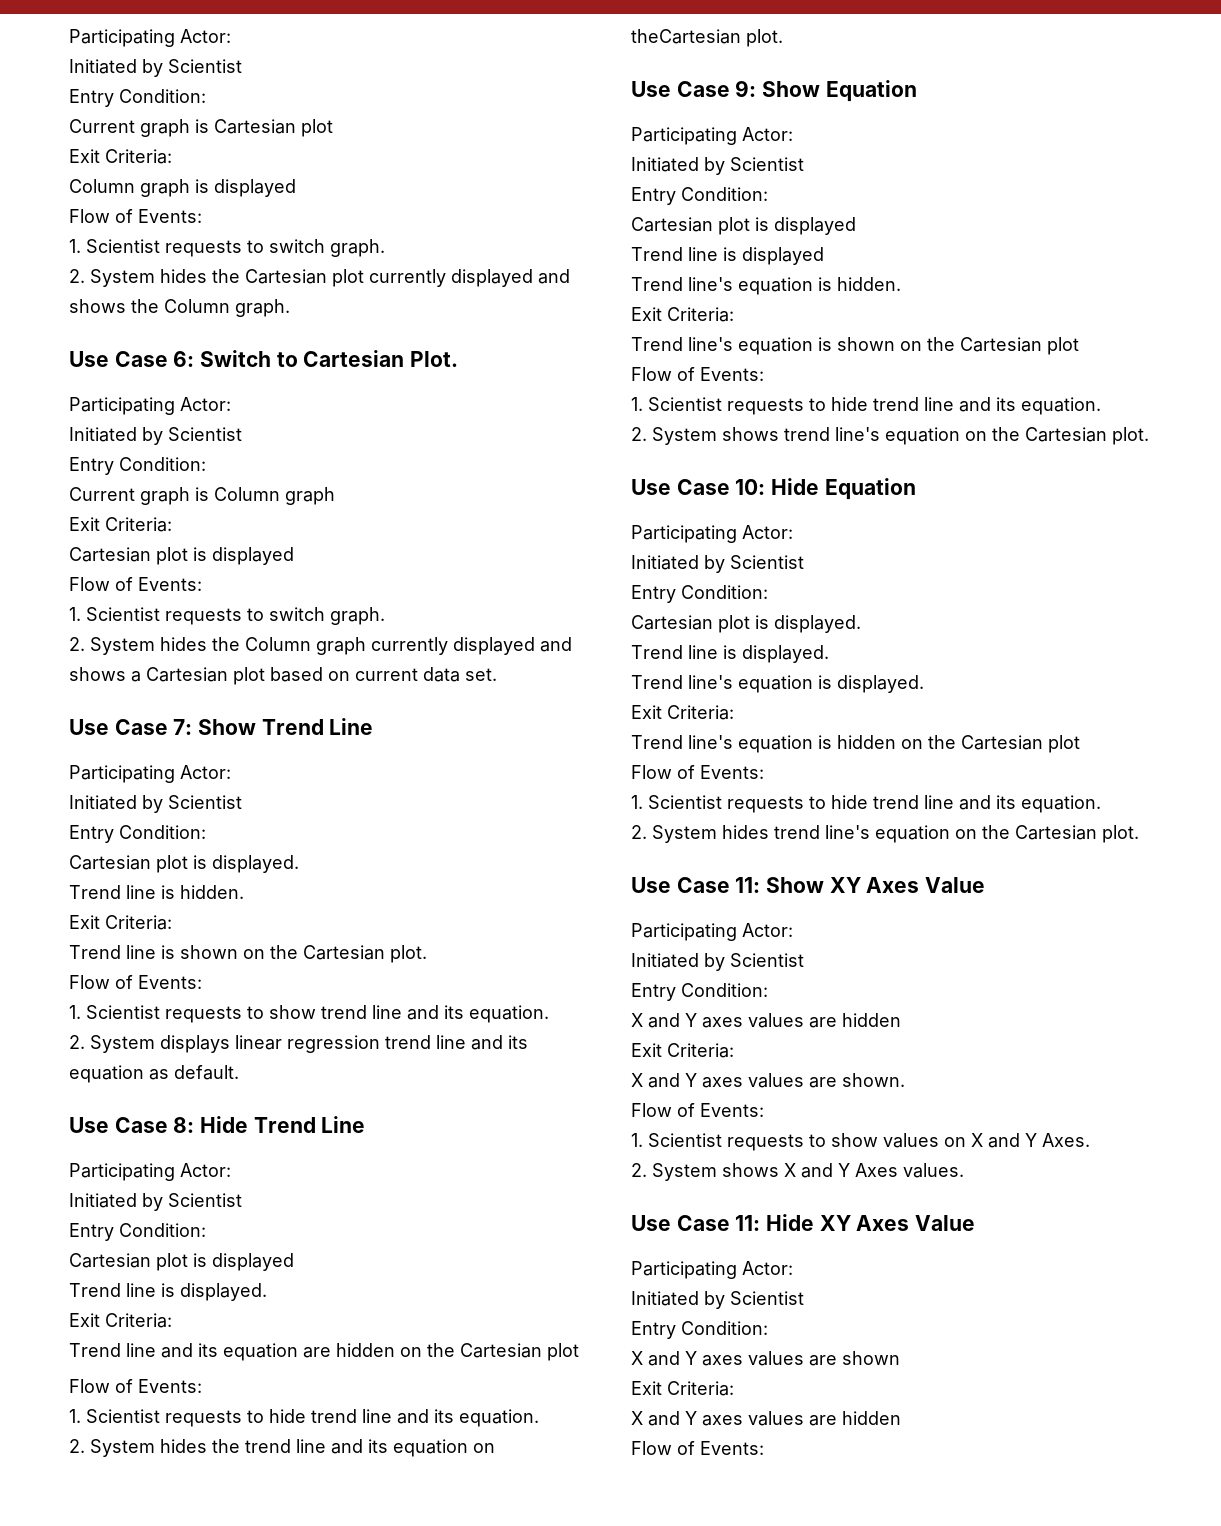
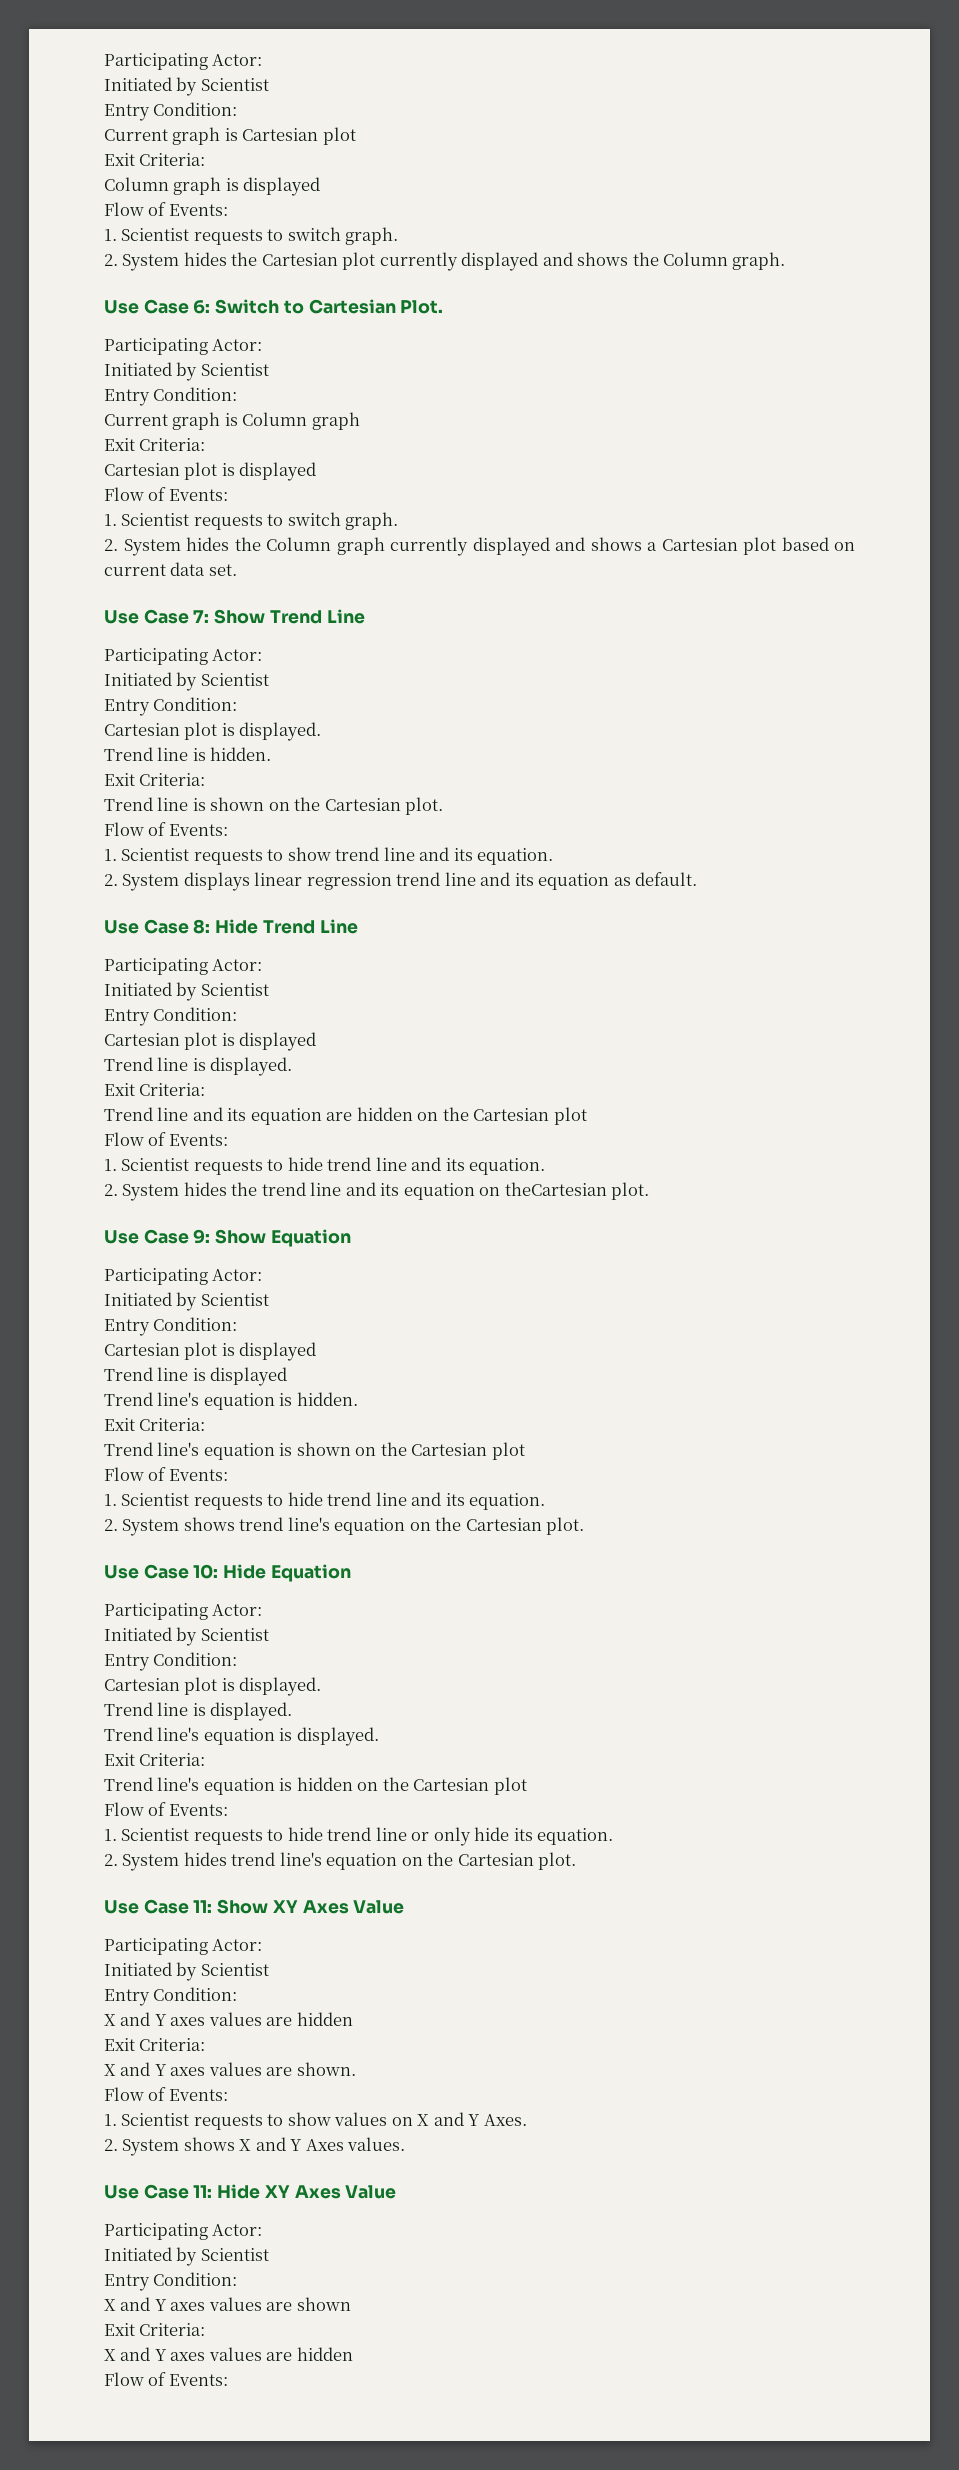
[959,795,991,810] and -> [411,1827,510,1846] or only hide

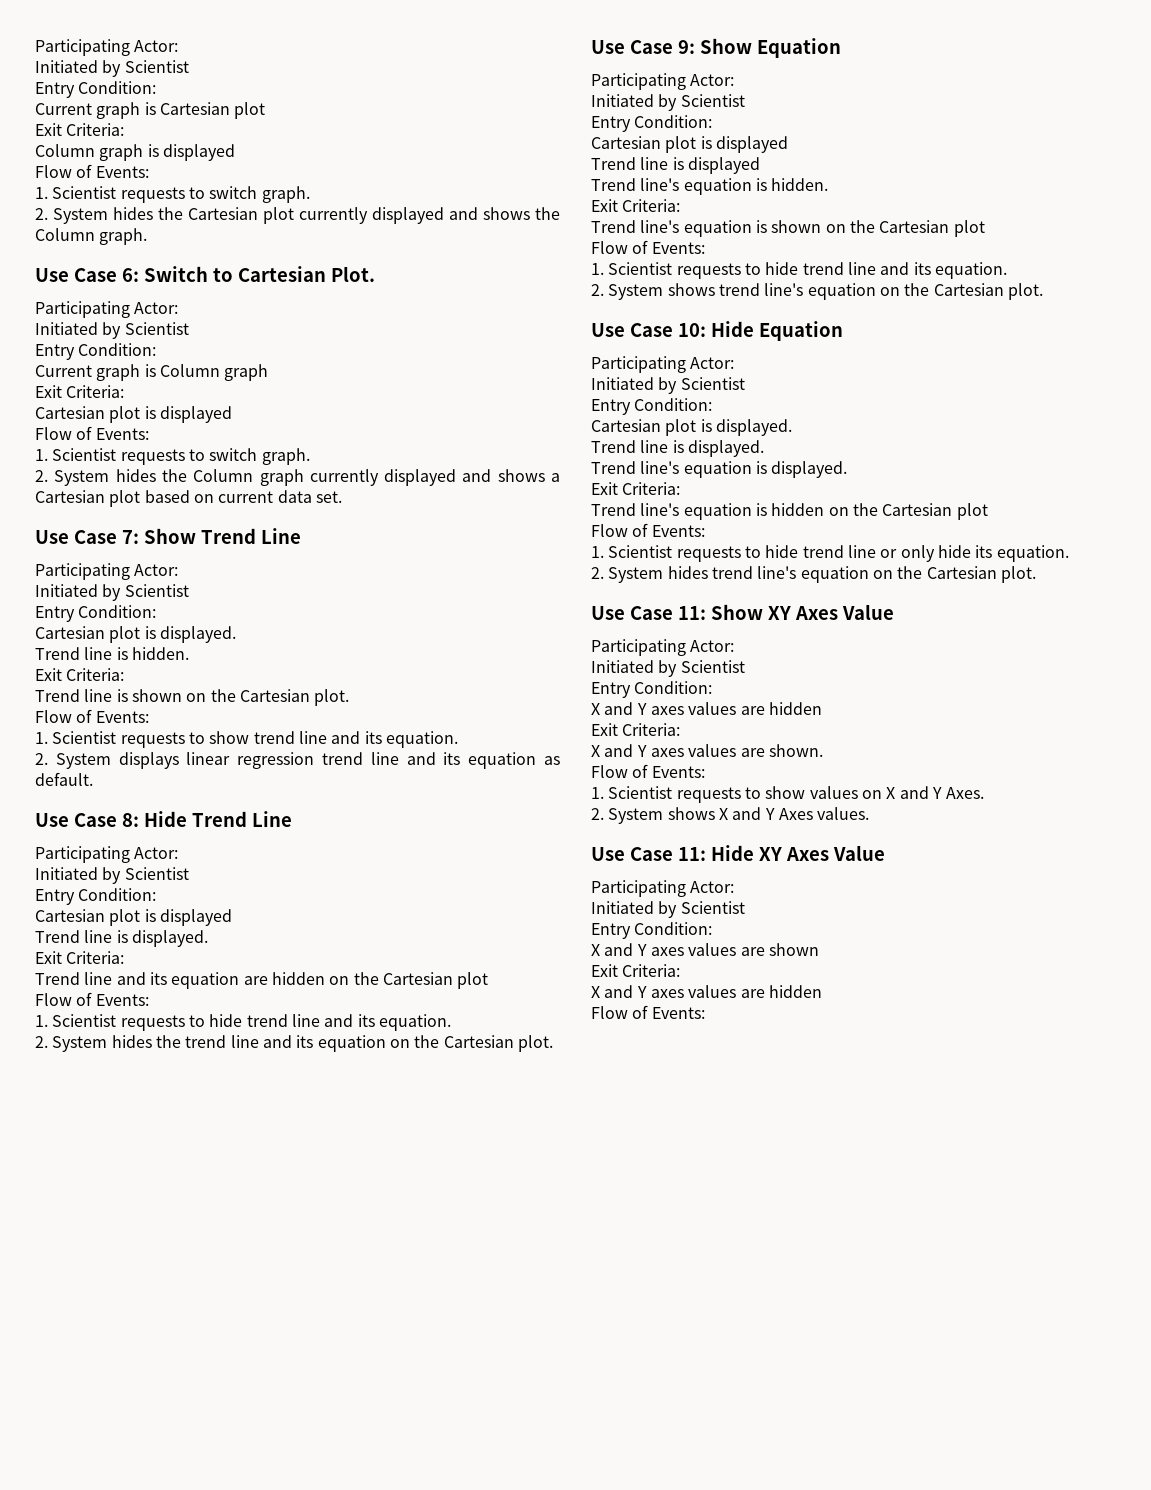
[504,1182,607,1196] theCartesian -> [414,1035,514,1048] the Cartesian

